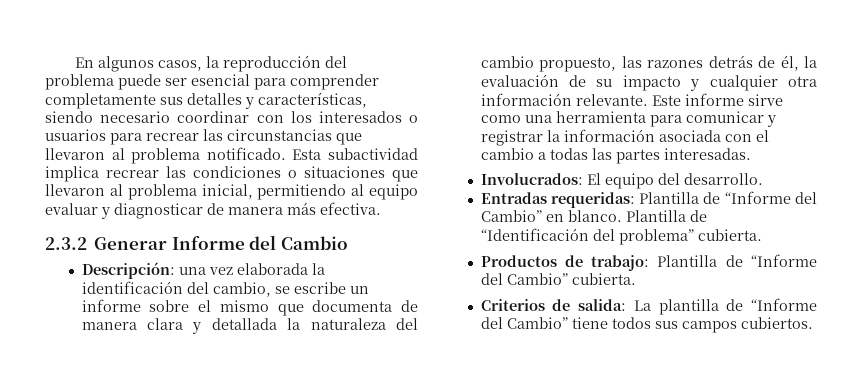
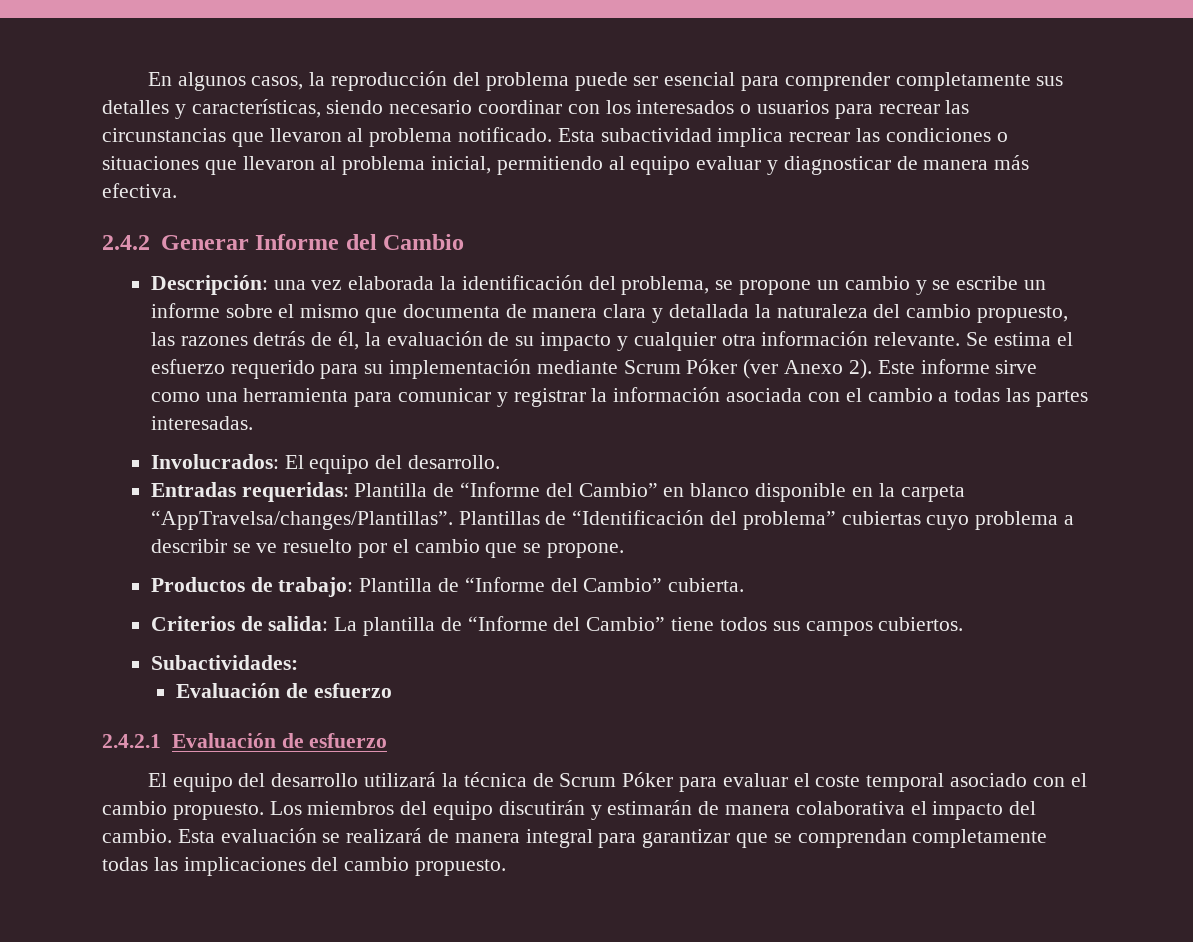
[45,237,87,250] 2.3.2 -> [102,235,150,250] 2.4.2
[212,282,271,297] cambio, -> [621,276,927,295] problema, se propone un cambio y
(648, 100) none -> [965,332,1073,346] [150,359,872,379] Se estima el esfuerzo requerido para su implementación mediante Scrum Póker (ver Anexo 2).
[567,210,707,222] [480,228,762,245] blanco. Plantilla de “Identificación del problema” cubierta. -> [690,483,965,502] [150,510,1075,530] [150,539,625,558] blanco disponible en la carpeta “AppTravelsa/changes/Plantillas”. Plantillas de “Identificación del problema” cubiertas cuyo problema a describir se ve resuelto por el cambio que se propone.
(813, 323) none -> [150,655,298,670] [176,683,392,698] [102,733,388,748] [147,772,1087,792] [102,800,1037,820] [102,828,1048,848] [102,857,507,876] // Subactividades: // Evaluación de esfuerzo // 2.4.2.1 Evaluación de esfuerzo // El equipo del desarrollo utilizará la técnica de Scrum Póker para evaluar el coste temporal asociado con el cambio propuesto. Los miembros del equipo discutirán y estimarán de manera colaborativa el impacto del cambio. Esta evaluación se realizará de manera integral para garantizar que se comprendan completamente todas las implicaciones del cambio propuesto.

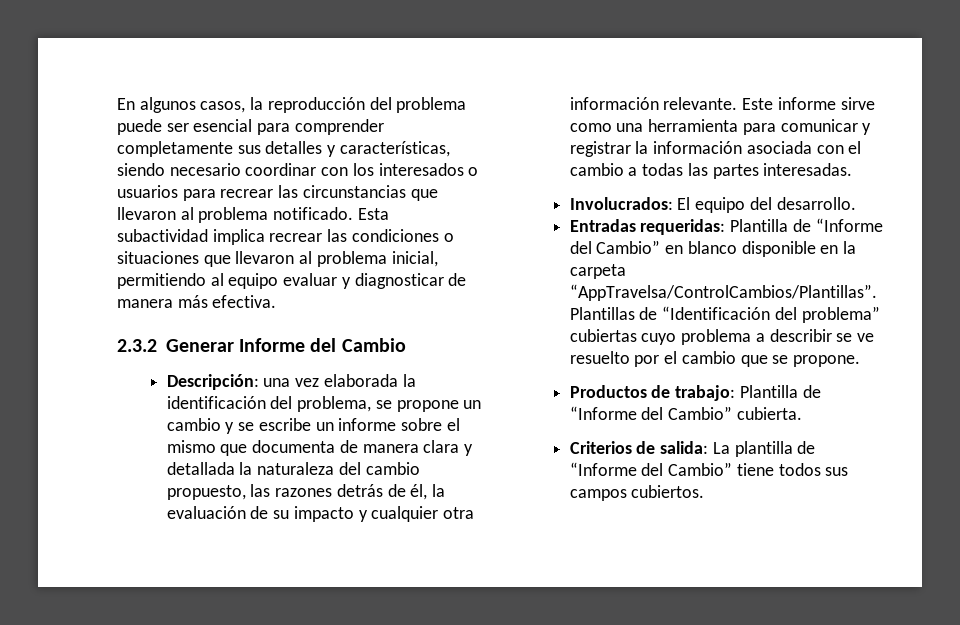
[102,235,150,250] 2.4.2 -> [117,339,157,352] 2.3.2
[965,332,1073,346] [150,359,872,379] Se estima el esfuerzo requerido para su implementación mediante Scrum Póker (ver Anexo 2). -> (738, 103) none
[150,510,453,530] “AppTravelsa/changes/Plantillas”. -> [569,284,877,301] “AppTravelsa/ControlCambios/Plantillas”.
[150,655,298,670] [176,683,392,698] [102,733,388,748] [147,772,1087,792] [102,800,1037,820] [102,828,1048,848] [102,857,507,876] // Subactividades: // Evaluación de esfuerzo // 2.4.2.1 Evaluación de esfuerzo // El equipo del desarrollo utilizará la técnica de Scrum Póker para evaluar el coste temporal asociado con el cambio propuesto. Los miembros del equipo discutirán y estimarán de manera colaborativa el impacto del cambio. Esta evaluación se realizará de manera integral para garantizar que se comprendan completamente todas las implicaciones del cambio propuesto. -> (705, 491) none

